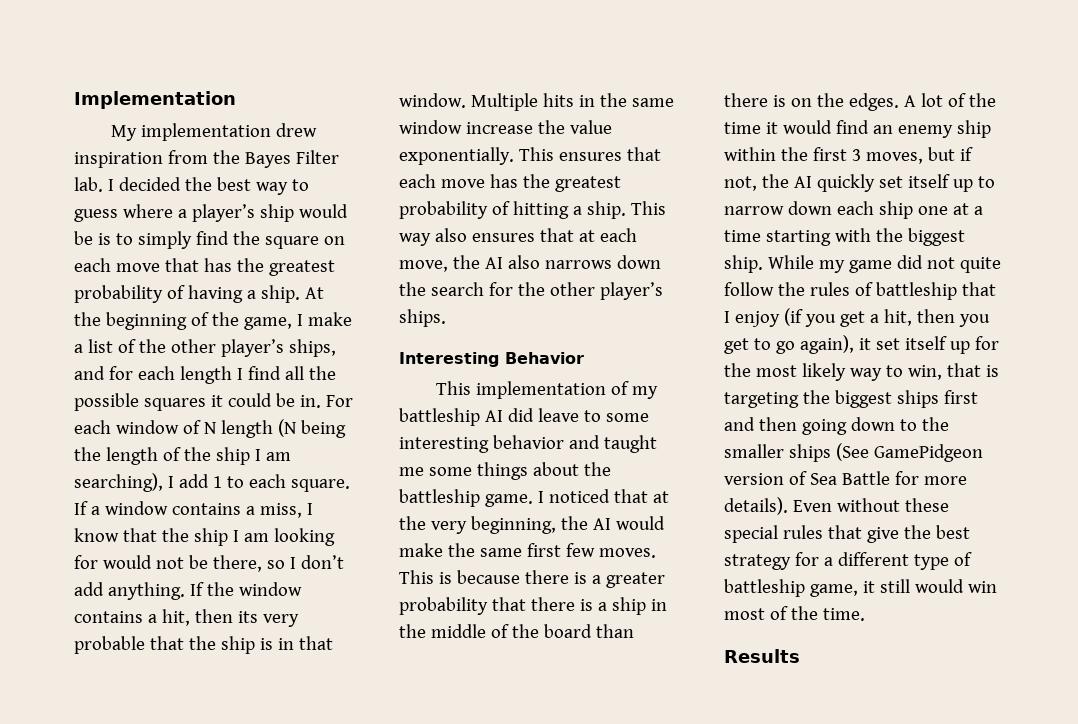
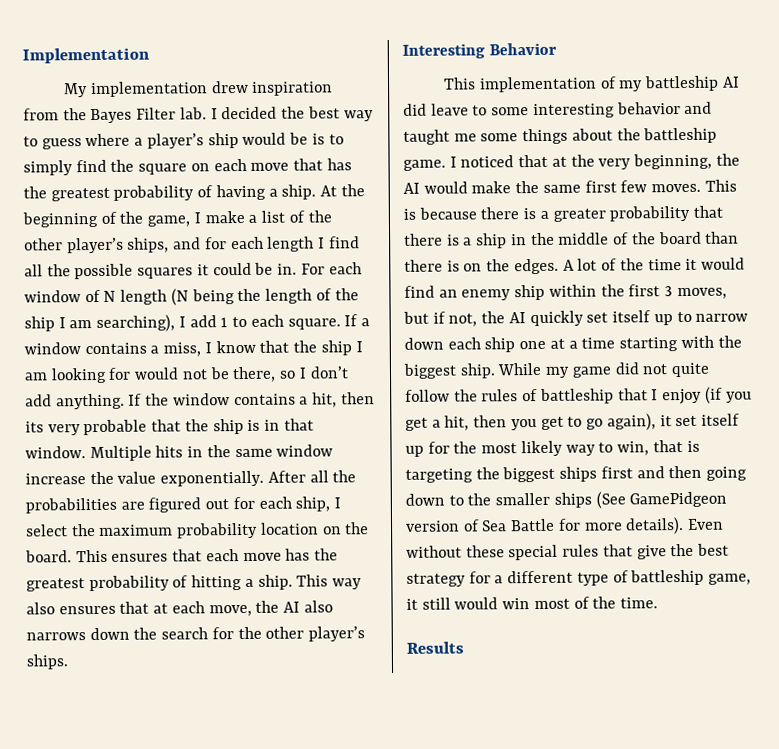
(514, 156) none -> [267,470,357,483] [25,496,342,514] [26,522,370,539] [25,550,72,563] After all the probabilities are figured out for each ship, I select the maximum probability location on the board.

